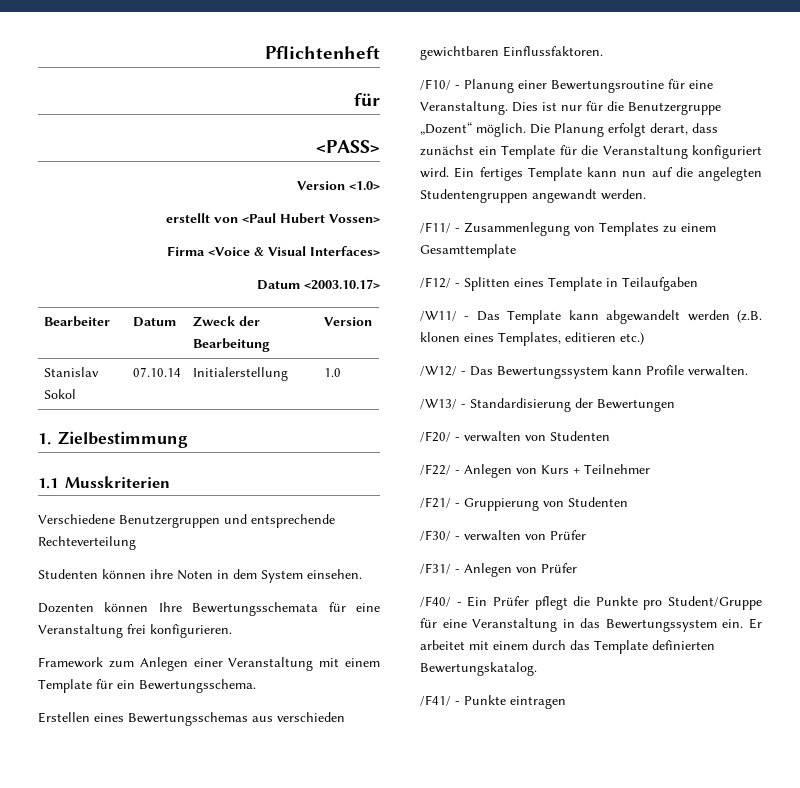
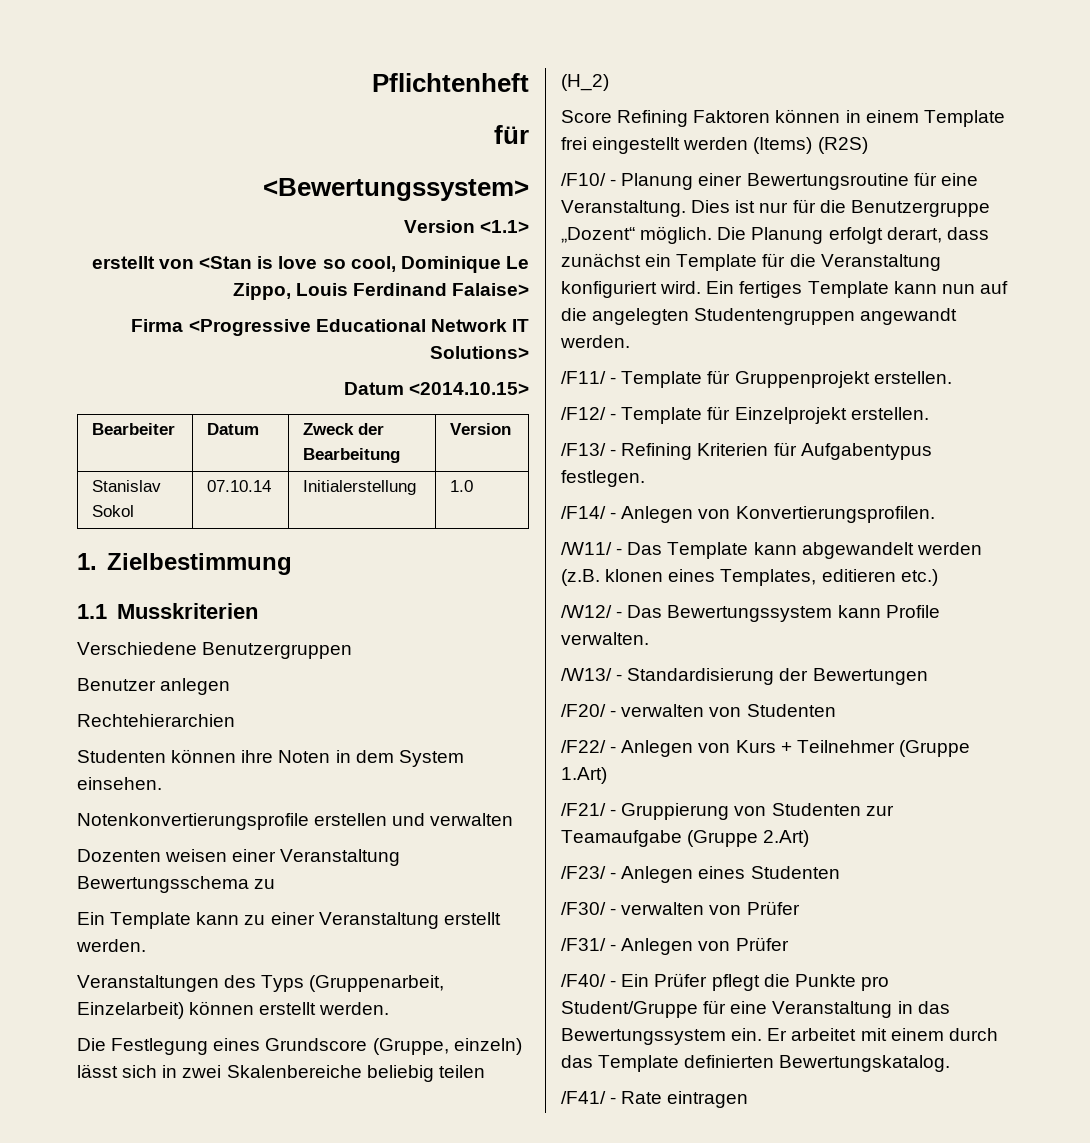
[316,140,380,153] [297,181,380,190] <PASS> // Version <1.0> -> [263,178,529,201] [403,220,529,233] <Bewertungssystem> // Version <1.1>
[242,213,380,224] [167,246,380,256] [257,279,380,290] <Paul Hubert Vossen> // Firma <Voice & Visual Interfaces> // Datum <2003.10.17> -> [199,256,529,273] [232,283,529,300] [131,319,529,336] [430,346,529,359] [343,382,529,395] <Stan is love so cool, Dominique Le Zippo, Louis Ferdinand Falaise> // Firma <Progressive Educational Network IT Solutions> // Datum <2014.10.15>
[224,514,335,528] [38,536,136,550] und entsprechende Rechteverteilung -> [77,678,231,695] [77,714,235,727] // Benutzer anlegen // Rechtehierarchien
[38,602,380,616] [38,624,232,638] [38,657,380,671] [38,679,256,693] [38,712,345,726] [420,46,603,60] Dozenten können Ihre Bewertungsschemata für eine Veranstaltung frei konfigurieren. // Framework zum Anlegen einer Veranstaltung mit einem Template für ein Bewertungsschema. // Erstellen eines Bewertungsschemas aus verschieden gewichtbaren Einflussfaktoren. -> [77,813,514,830] [77,849,401,866] [77,876,276,893] [77,912,501,929] [76,939,146,952] [77,975,445,992] [77,1001,390,1019] [77,1038,522,1055] [77,1064,485,1082] [561,74,609,91] [561,109,1005,127] [561,137,868,154] Notenkonvertierungsprofile erstellen und verwalten // Dozenten weisen einer Veranstaltung Bewertungsschema zu // Ein Template kann zu einer Veranstaltung erstellt werden. // Veranstaltungen des Typs (Gruppenarbeit, Einzelarbeit) können erstellt werden. // Die Festlegung eines Grundscore (Gruppe, einzeln) lässt sich in zwei Skalenbereiche beliebig teilen (H_2) // Score Refining Faktoren können in einem Template frei eingestellt werden (Items) (R2S)
[464,222,716,236] [420,244,516,258] [420,277,698,291] Zusammenlegung von Templates zu einem Gesamttemplate // /F12/ - Splitten eines Template in Teilaufgaben -> [621,370,952,388] [561,406,929,424] [561,442,932,460] [561,470,645,487] [561,506,935,523] Template für Gruppenprojekt erstellen. // /F12/ - Template für Einzelprojekt erstellen. // /F13/ - Refining Kriterien für Aufgabentypus festlegen. // /F14/ - Anlegen von Konvertierungsprofilen.
(650, 469) none -> [898,740,970,757] [561,767,607,784] (Gruppe 1.Art)
(628, 502) none -> [865,805,894,816] [561,830,810,847] [561,866,840,883] zur Teamaufgabe (Gruppe 2.Art) // /F23/ - Anlegen eines Studenten
[464,695,506,705] Punkte -> [621,1091,663,1104] Rate

